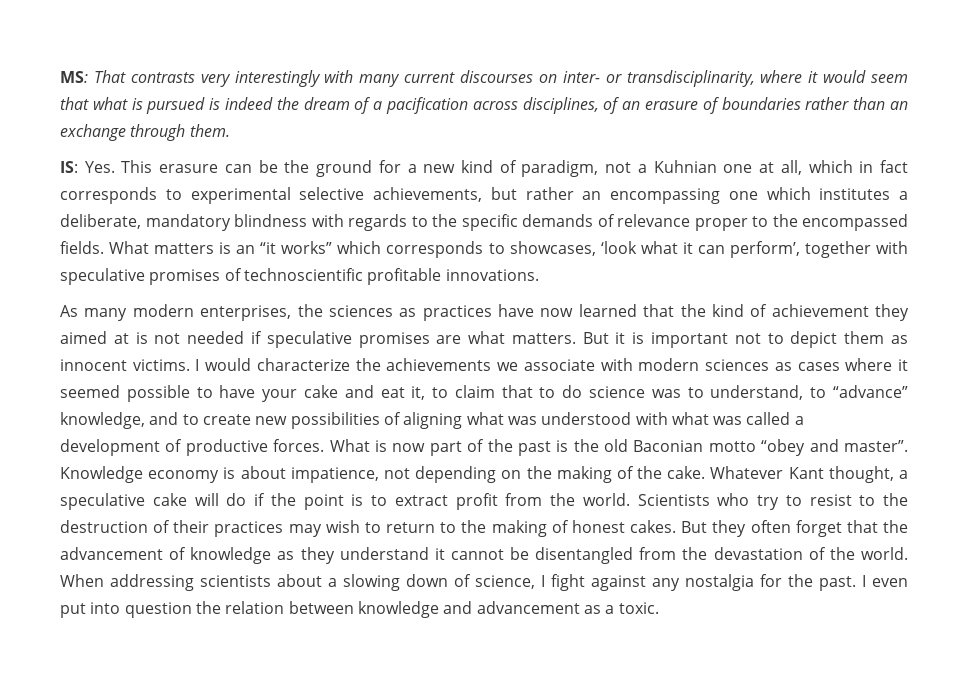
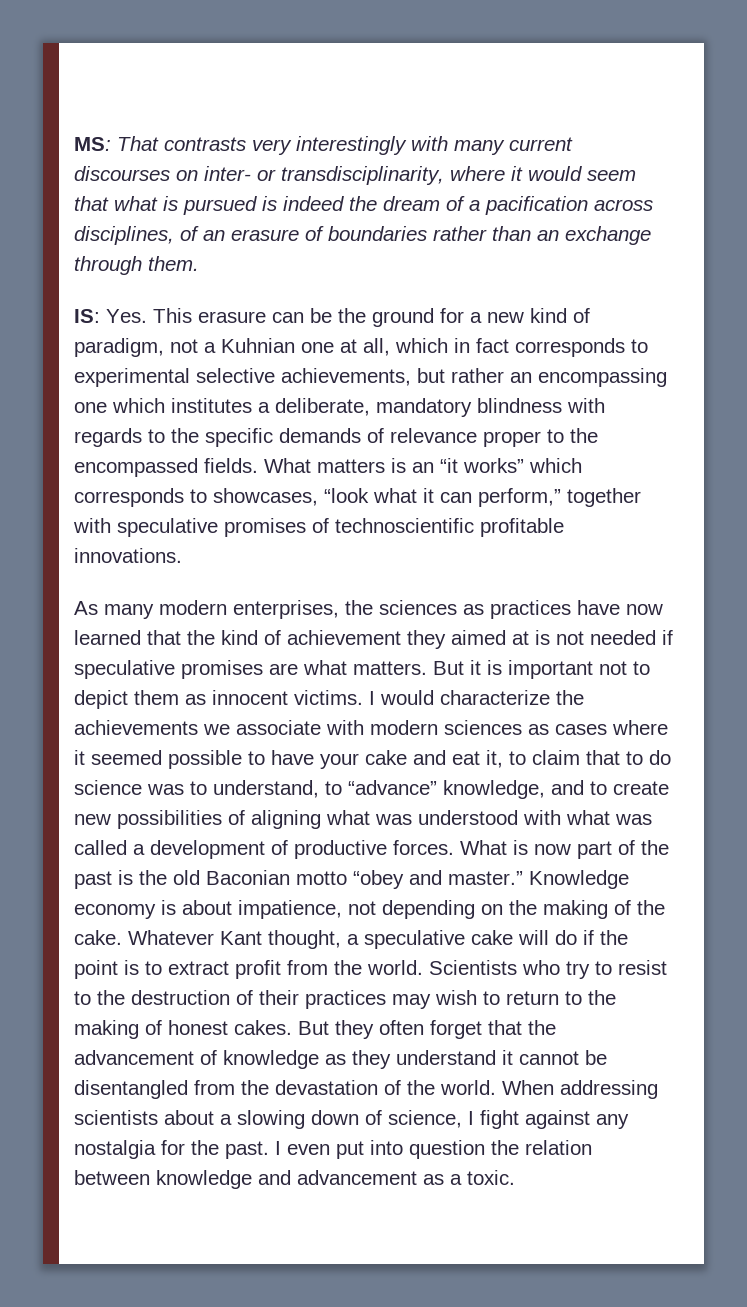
[600,241,637,254] ‘look -> [324,488,369,503] “look
[729,241,800,258] perform’, -> [478,488,561,507] perform,”
[844,440,909,452] master”. -> [448,871,523,885] master.”

